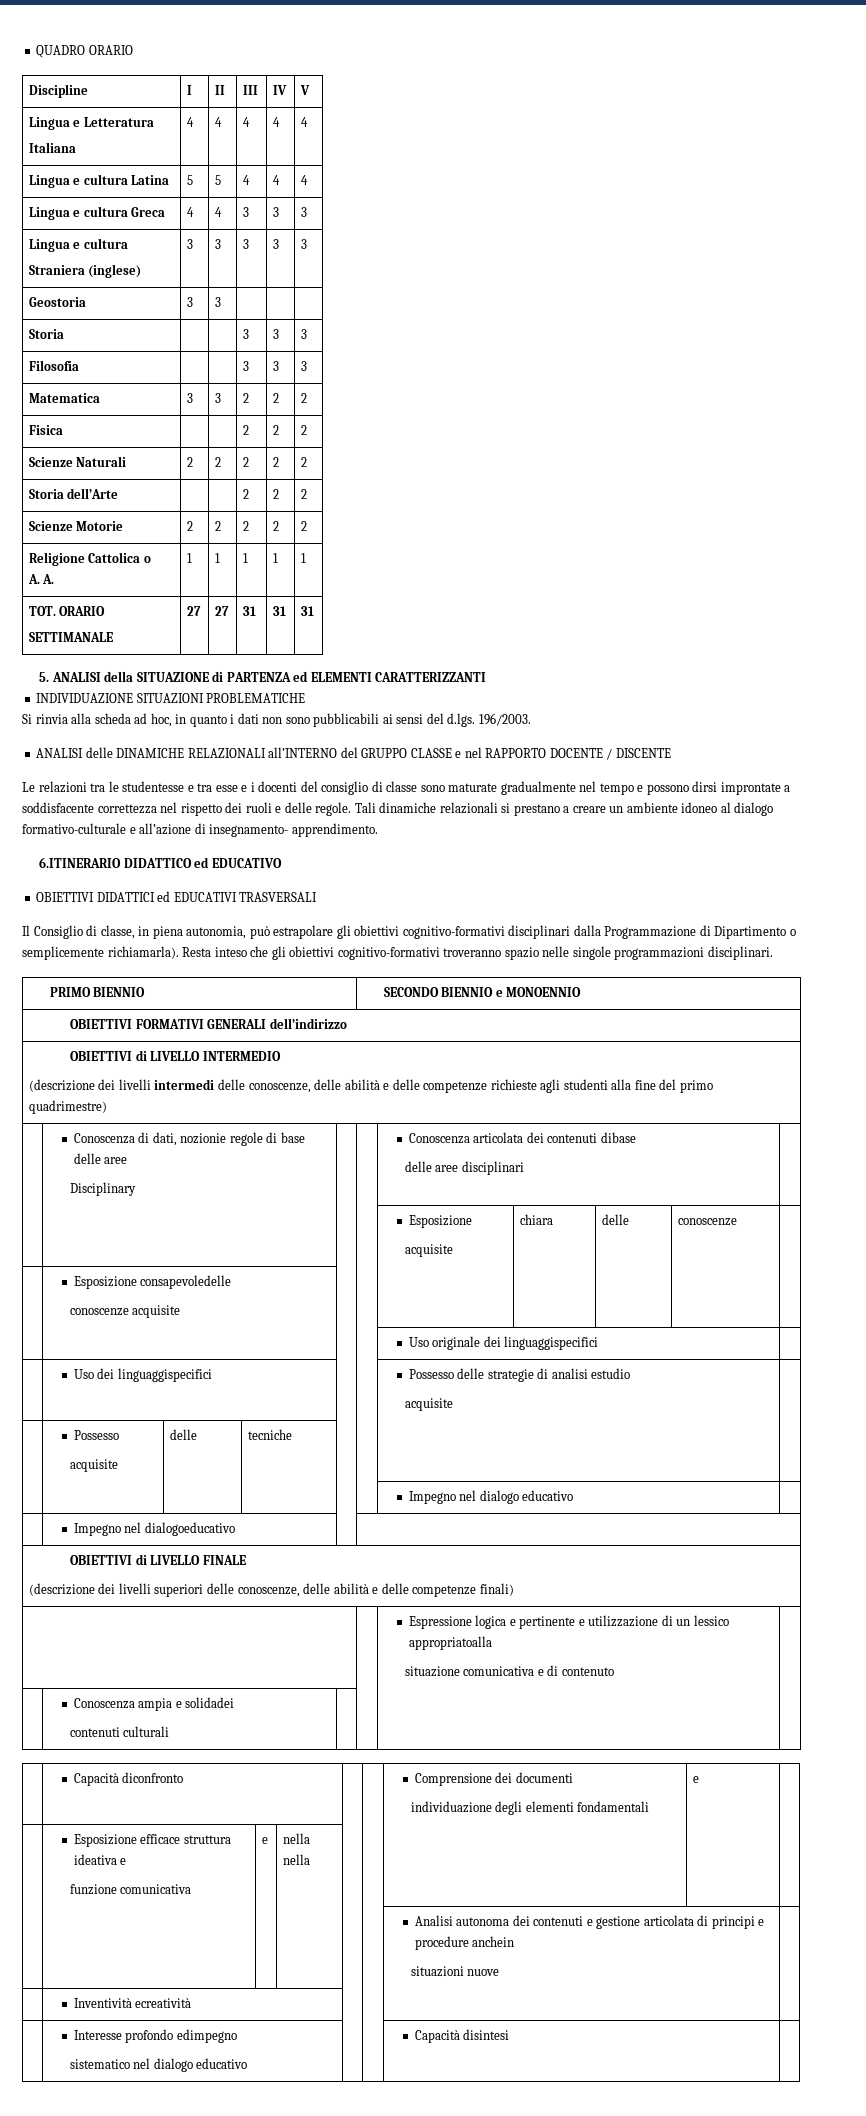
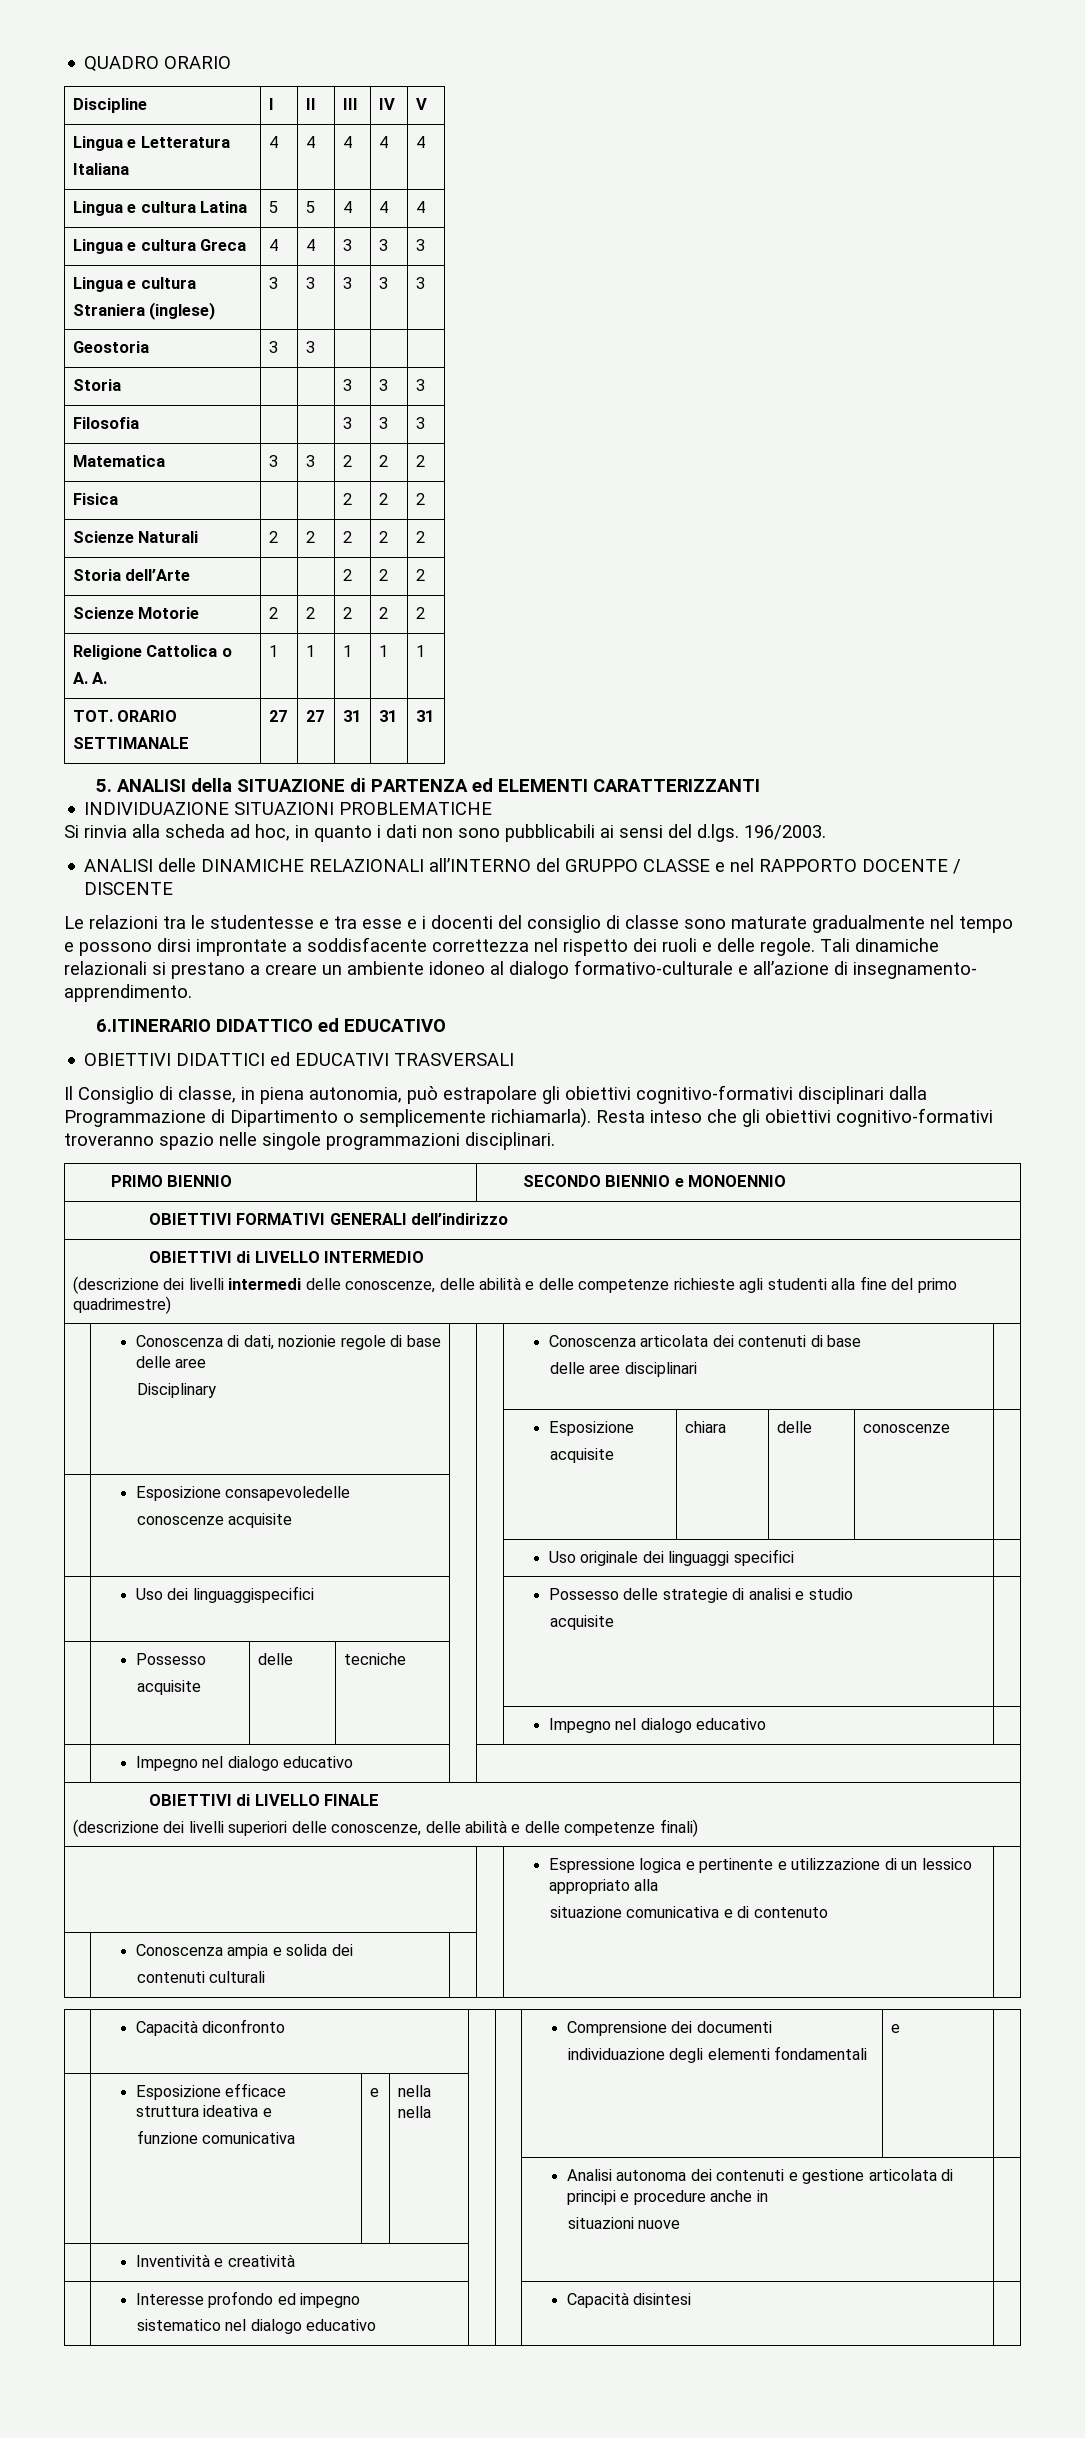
[600,1132,636,1143] dibase -> [810,1335,862,1347] di base
[504,1336,599,1350] linguaggispecifici -> [668,1549,794,1566] linguaggi specifici
[591,1368,631,1379] estudio -> [795,1588,853,1600] e studio
[144,1522,235,1536] dialogoeducativo -> [227,1756,354,1771] dialogo educativo
[408,1636,492,1650] appropriatoalla -> [549,1879,659,1894] appropriato alla
[185,1697,235,1708] solidadei -> [286,1944,353,1956] solida dei
[472,1936,515,1947] anchein -> [710,2190,768,2202] anche in
[135,1998,192,2008] ecreatività -> [214,2254,295,2267] e creatività
[176,2029,237,2043] edimpegno -> [277,2293,361,2308] ed impegno

